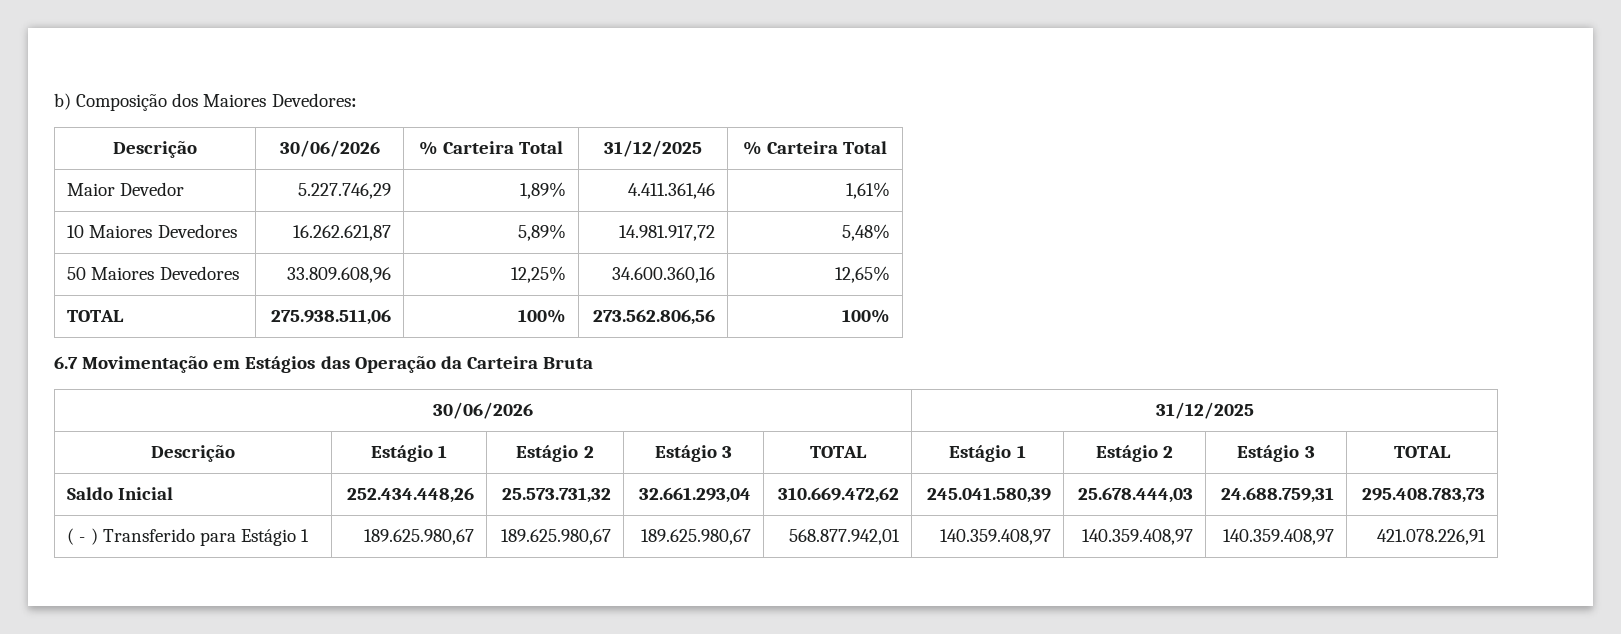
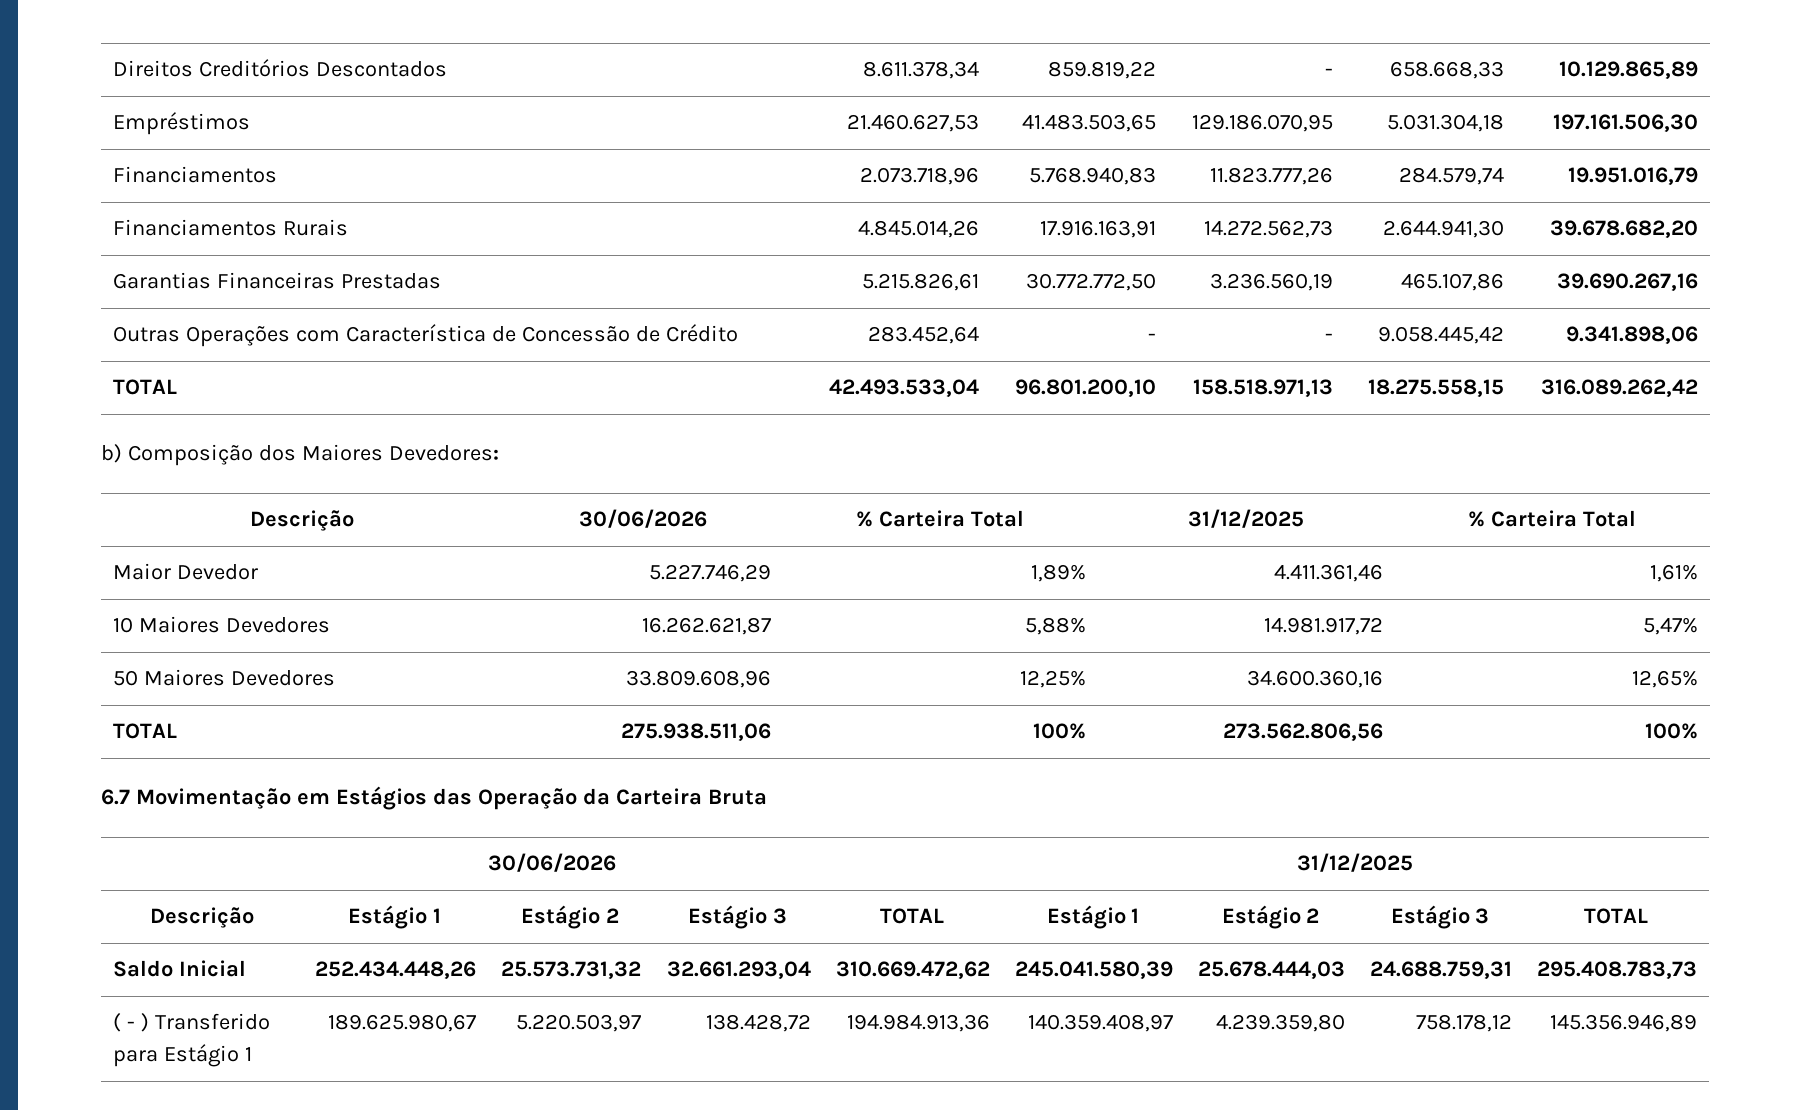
(54, 101) none -> [113,59,447,77] [862,61,979,79] [1047,61,1156,79] [1324,68,1333,76] [1389,61,1504,79] [1558,61,1698,79] [113,112,251,135] [846,114,979,132] [1021,114,1156,132] [1191,114,1333,132] [1386,114,1504,132] [1552,114,1698,132] [113,166,278,183] [859,167,979,185] [1028,167,1156,185] [1209,167,1333,185] [1398,167,1504,185] [1567,167,1698,185] [113,219,349,236] [857,220,979,238] [1039,220,1156,238] [1203,220,1333,238] [1382,220,1504,238] [1549,220,1698,238] [113,272,441,289] [861,273,979,291] [1025,273,1156,291] [1209,273,1333,291] [1400,273,1504,291] [1556,273,1698,291] [113,324,738,347] [867,326,979,344] [1147,333,1156,341] [1324,333,1333,341] [1377,326,1504,344] [1565,326,1698,344] [113,379,178,395] [828,379,979,397] [1014,379,1156,397] [1192,379,1333,397] [1367,379,1504,397] [1540,379,1698,397] Direitos Creditórios Descontados | 8.611.378,34 | 859.819,22 | - | 658.668,33 | 10.129.865,89 // Empréstimos | 21.460.627,53 | 41.483.503,65 | 129.186.070,95 | 5.031.304,18 | 197.161.506,30 // Financiamentos | 2.073.718,96 | 5.768.940,83 | 11.823.777,26 | 284.579,74 | 19.951.016,79 // Financiamentos Rurais | 4.845.014,26 | 17.916.163,91 | 14.272.562,73 | 2.644.941,30 | 39.678.682,20 // Garantias Financeiras Prestadas | 5.215.826,61 | 30.772.772,50 | 3.236.560,19 | 465.107,86 | 39.690.267,16 // Outras Operações com Característica de Concessão de Crédito | 283.452,64 | - | - | 9.058.445,42 | 9.341.898,06 // TOTAL | 42.493.533,04 | 96.801.200,10 | 158.518.971,13 | 18.275.558,15 | 316.089.262,42 //
[517,224,566,241] 5,89% -> [1024,617,1086,635] 5,88%
[841,224,890,241] 5,48% -> [1642,617,1698,635] 5,47%
[500,529,611,545] [640,529,751,545] [788,529,900,545] [939,529,1051,545] [1081,529,1193,545] [1222,529,1334,545] [1376,529,1486,545] 189.625.980,67 | 189.625.980,67 | 568.877.942,01 | 140.359.408,97 | 140.359.408,97 | 140.359.408,97 | 421.078.226,91 -> [515,1014,641,1032] [705,1014,811,1032] [846,1014,990,1032] [1027,1014,1173,1032] [1215,1014,1345,1032] [1415,1014,1512,1032] [1549,1014,1697,1032] 5.220.503,97 | 138.428,72 | 194.984.913,36 | 140.359.408,97 | 4.239.359,80 | 758.178,12 | 145.356.946,89

